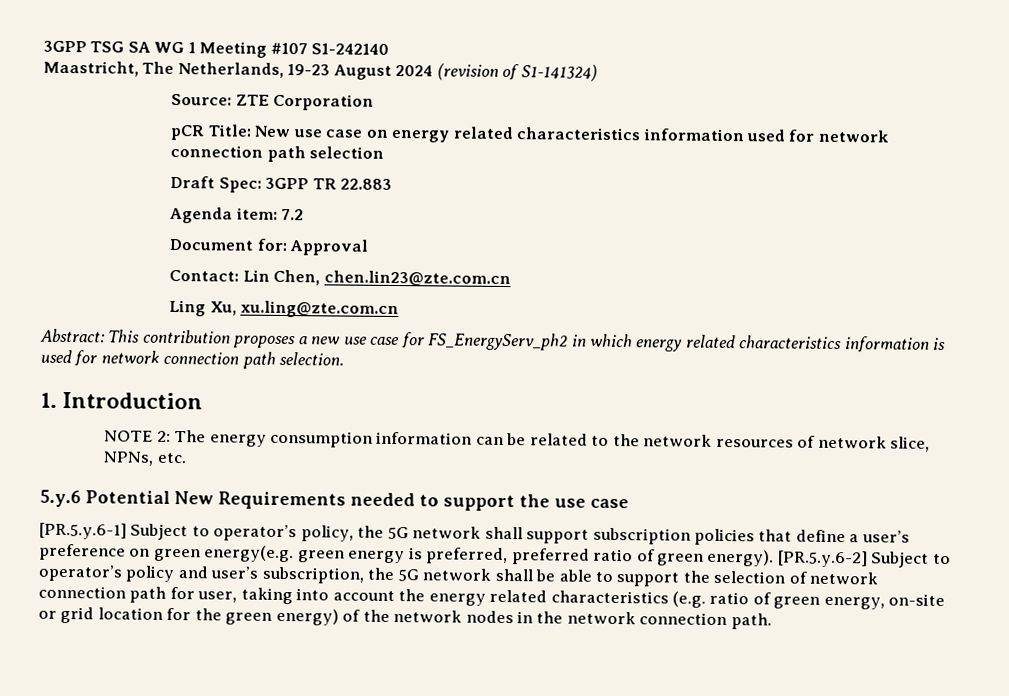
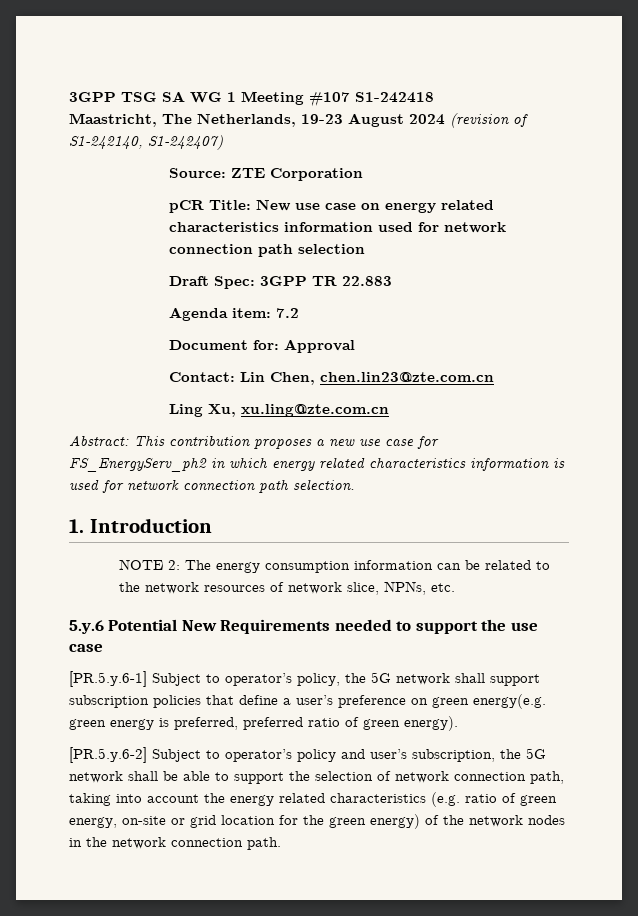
[311,43,390,55] S1-242140 -> [355,92,434,103] S1-242418
[520,64,598,82] S1-141324) -> [69,135,223,150] S1-242140, S1-242407)
(775, 558) none -> (458, 723) //
[129,586,238,603] path for user, -> [530,771,564,784] path,

